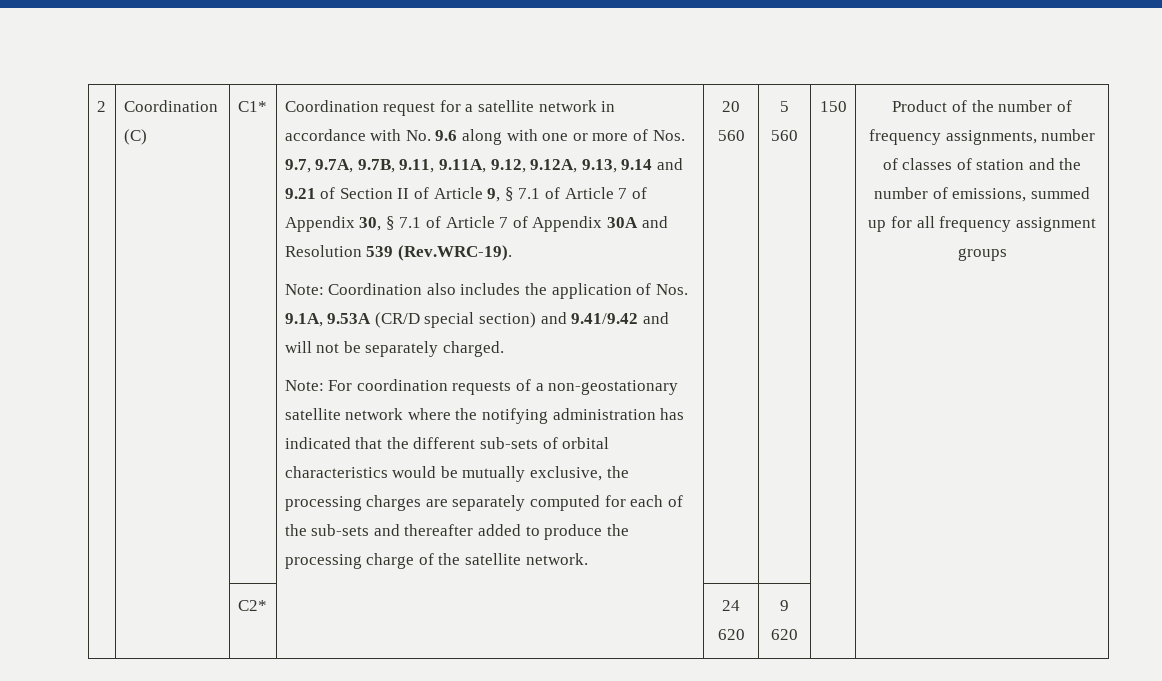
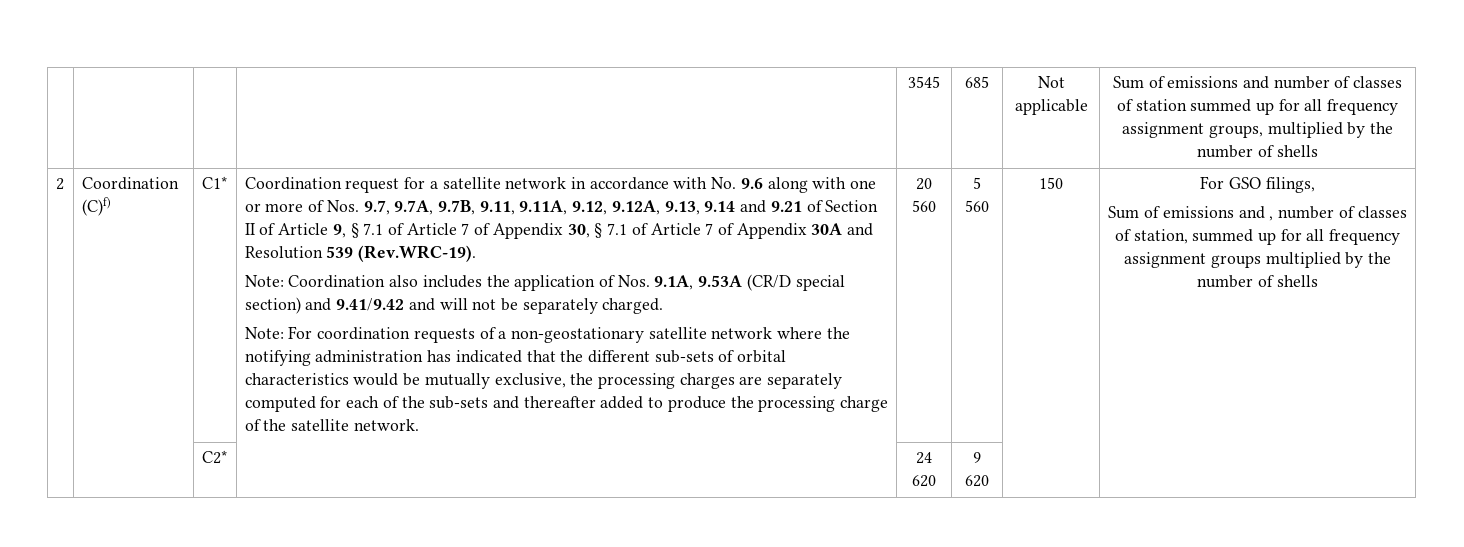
(96, 106) none -> [908,76,940,88] [965,76,989,88] [1037,76,1065,88] [1014,99,1088,115] [1112,76,1403,89] [1116,99,1399,115] [1122,122,1393,138] [1197,145,1318,158] | | | | 3545 | 685 | Not applicable | Sum of emissions and number of classes of station summed up for all frequency assignment groups, multiplied by the number of shells //
[123,129,147,145] (C) -> [81,197,111,216] (C)f)
[892,100,1072,112] [868,129,1096,145] [882,158,1082,170] [874,187,1027,202] Product of the number of frequency assignments, number of classes of station and the number of emissions, -> [1200,176,1315,193] [1108,206,1407,221] [1114,229,1188,244] For GSO filings, // Sum of emissions and , number of classes of station,
(1007, 254) none -> [1265,252,1391,268] [1197,275,1318,288] multiplied by the number of shells

